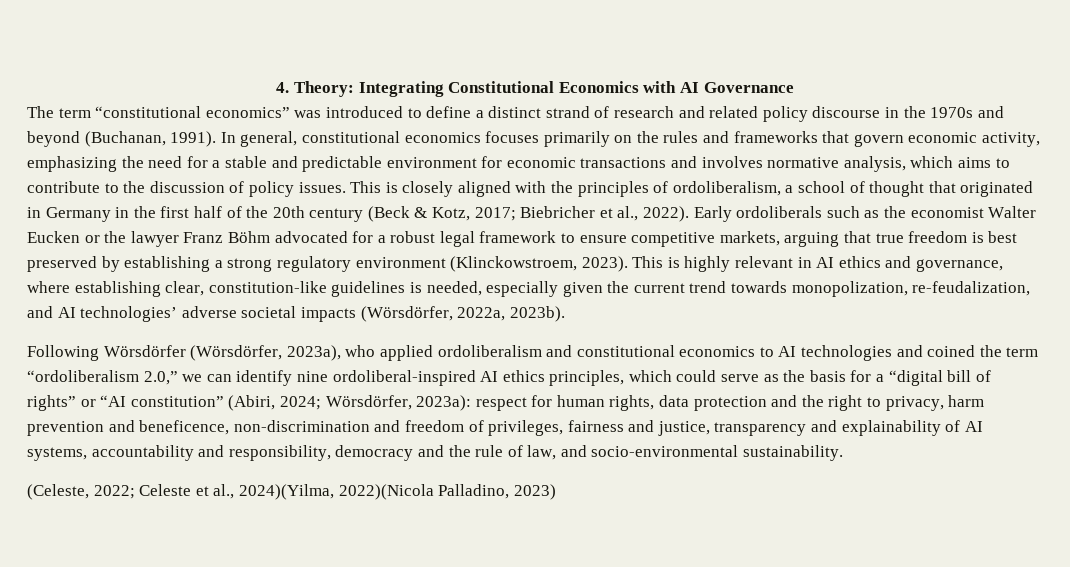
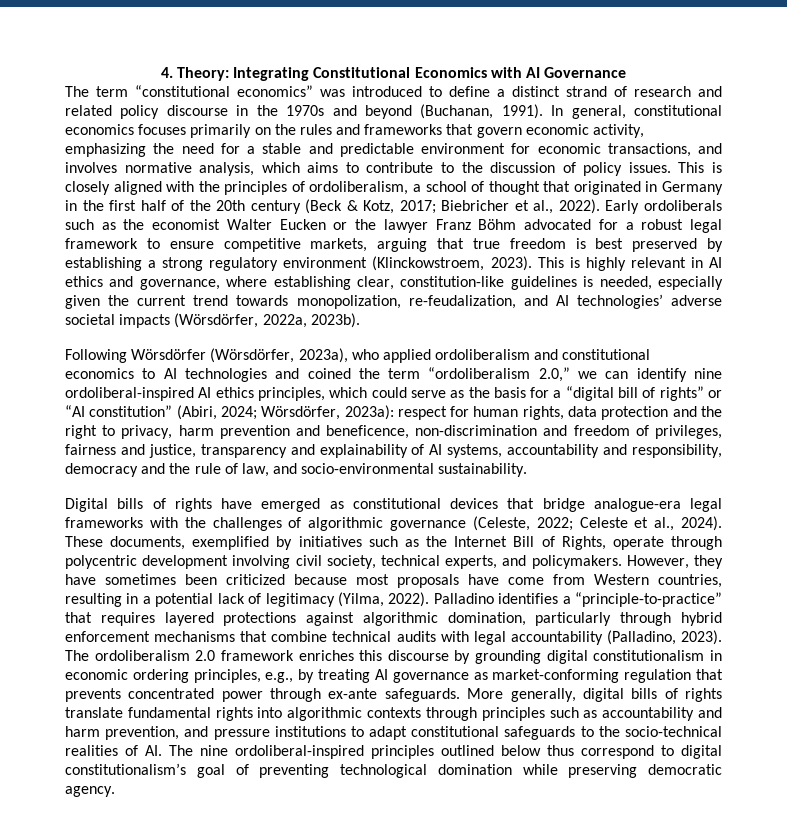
[580,157,667,168] transactions -> [607,143,691,157] transactions,
(844, 453) none -> [65,498,722,512] [65,517,466,531] Digital bills of rights have emerged as constitutional devices that bridge analogue-era legal frameworks with the challenges of algorithmic governance
[238,484,556,500] 2024)(Yilma, 2022)(Nicola Palladino, 2023) -> [681,516,723,531] [65,536,722,550] [65,555,723,569] [65,574,722,588] [65,592,723,607] [65,612,722,626] [65,630,723,645] [65,650,722,664] [65,669,723,683] [65,688,722,702] [65,707,722,721] [65,726,722,740] [65,745,722,759] [65,763,722,778] [65,786,115,797] 2024). These documents, exemplified by initiatives such as the Internet Bill of Rights, operate through polycentric development involving civil society, technical experts, and policymakers. However, they have sometimes been criticized because most proposals have come from Western countries, resulting in a potential lack of legitimacy (Yilma, 2022). Palladino identifies a “principle-to-practice” that requires layered protections against algorithmic domination, particularly through hybrid enforcement mechanisms that combine technical audits with legal accountability (Palladino, 2023). The ordoliberalism 2.0 framework enriches this discourse by grounding digital constitutionalism in economic ordering principles, e.g., by treating AI governance as market-conforming regulation that prevents concentrated power through ex-ante safeguards. More generally, digital bills of rights translate fundamental rights into algorithmic contexts through principles such as accountability and harm prevention, and pressure institutions to adapt constitutional safeguards to the socio-technical realities of AI. The nine ordoliberal-inspired principles outlined below thus correspond to digital constitutionalism’s goal of preventing technological domination while preserving democratic agency.

